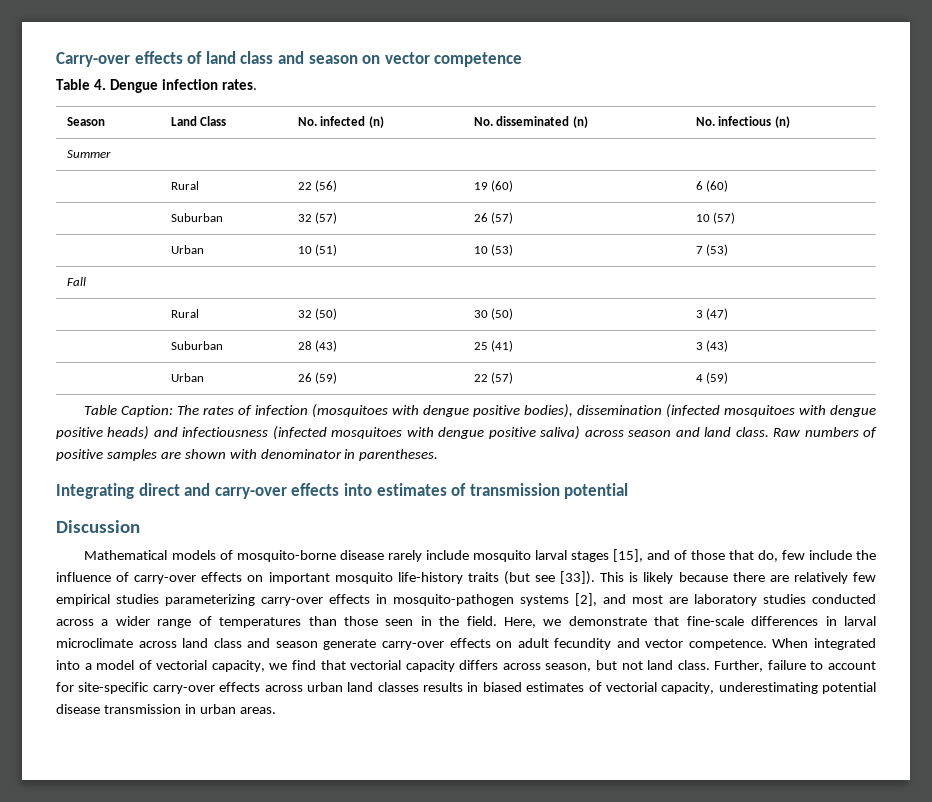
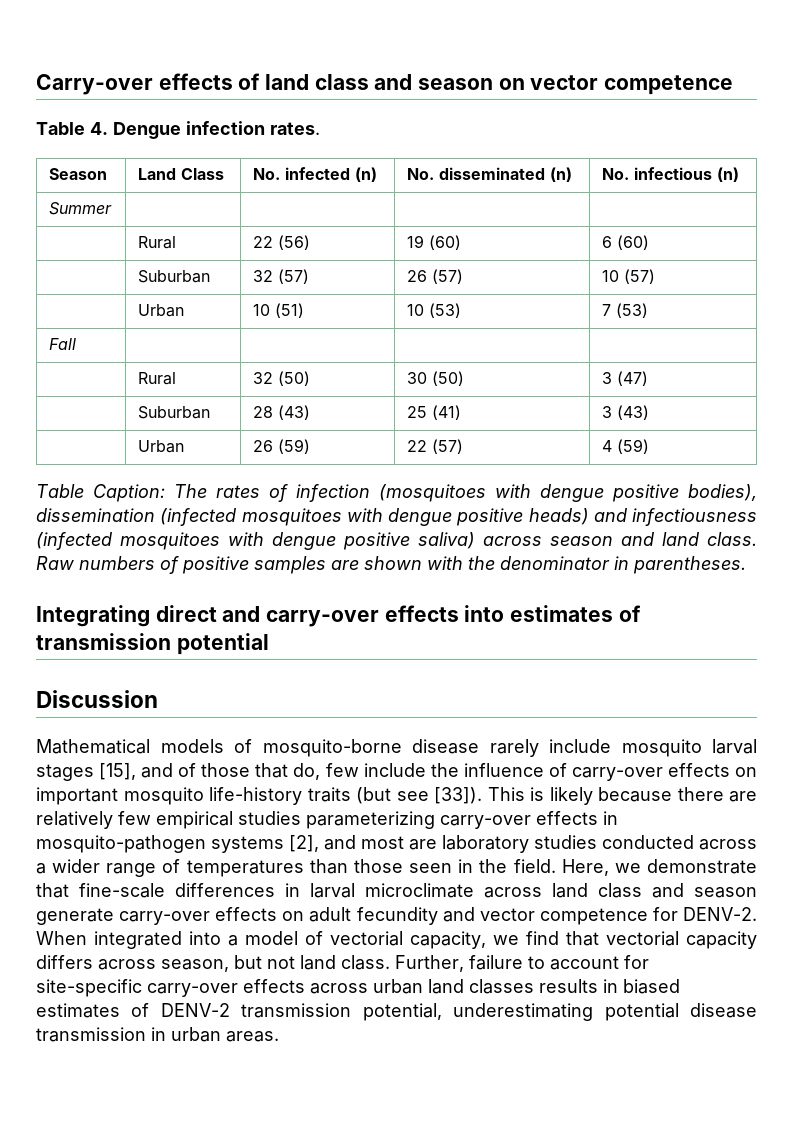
(257, 454) none -> [468,556,495,570] the
[688,639,767,650] competence. -> [539,907,758,925] competence for DENV-2.
[605,682,715,694] vectorial capacity, -> [160,1003,442,1021] DENV-2 transmission potential,

